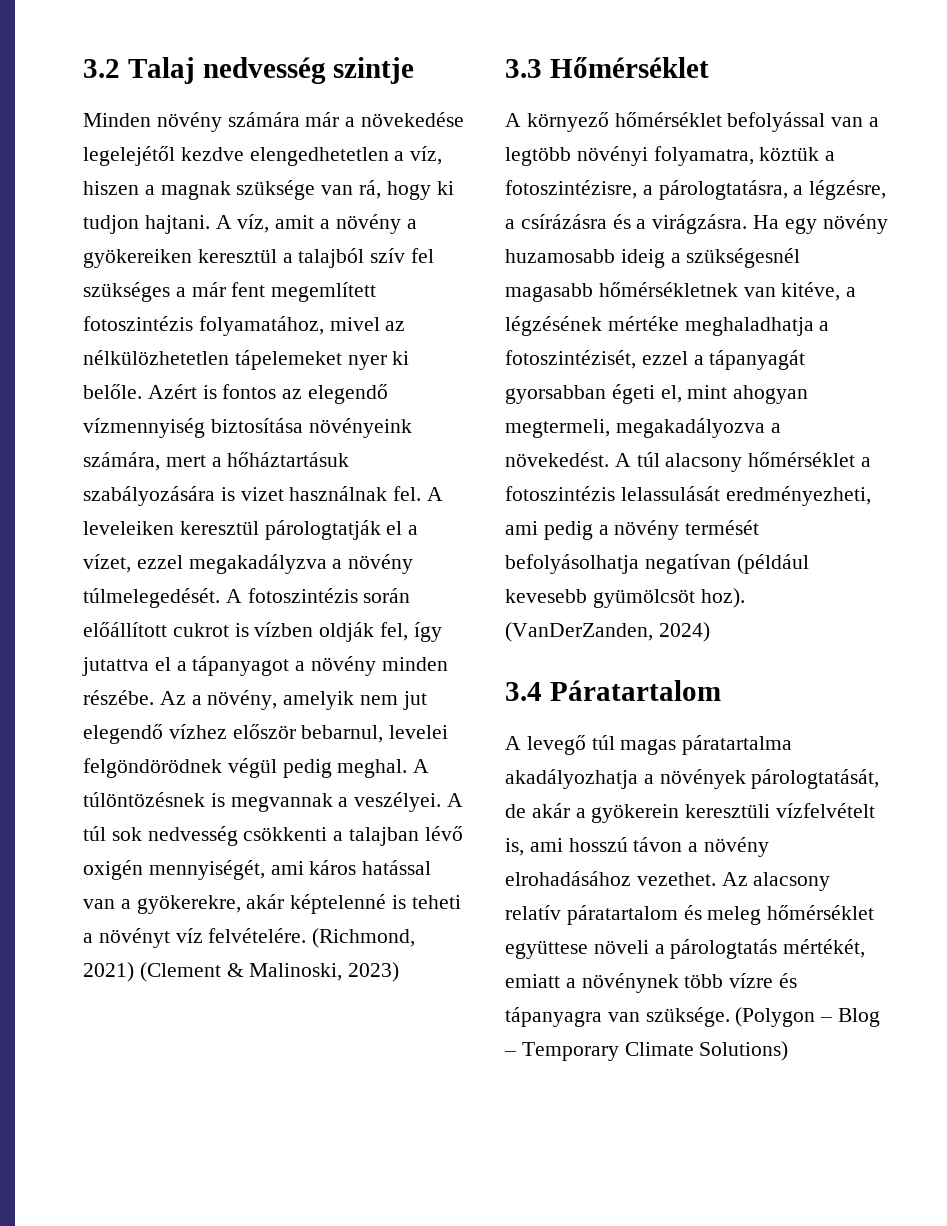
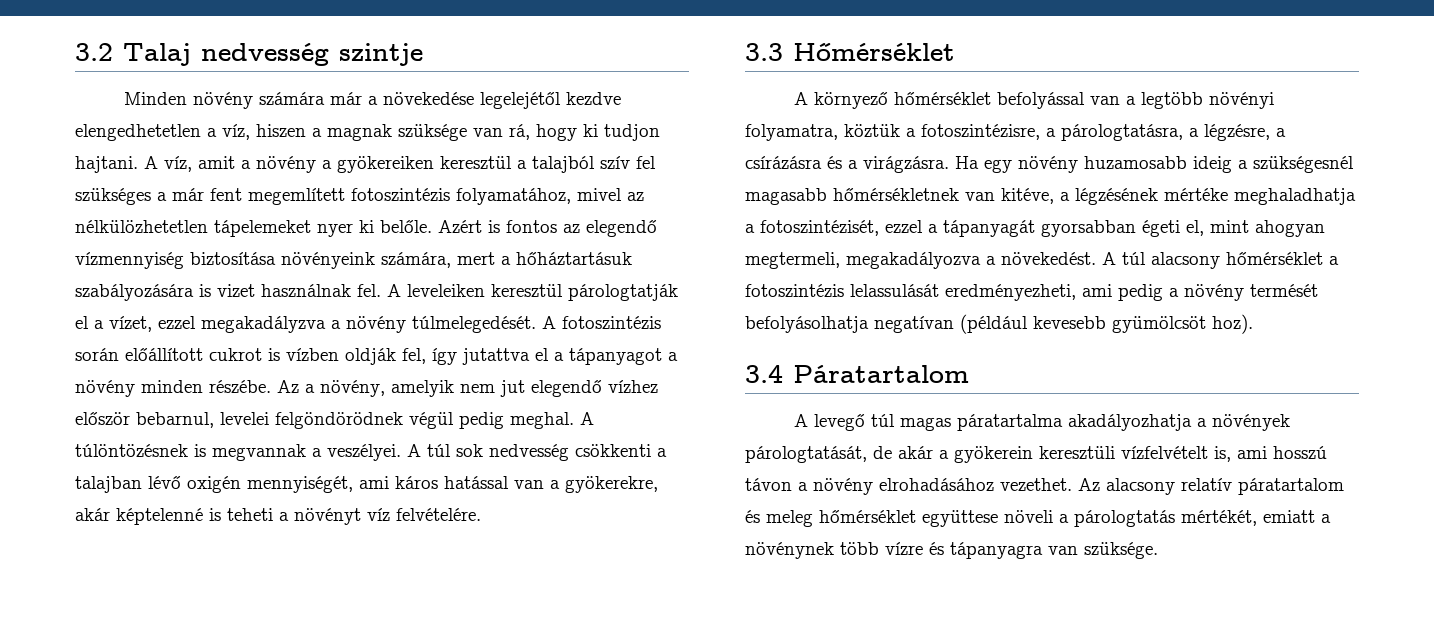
[312,928,416,948] [83,962,400,982] (Richmond, 2021) (Clement & Malinoski, 2023) -> (481, 514) none
[505,622,710,642] (VanDerZanden, 2024) -> (1253, 324) none
[735,1007,881,1027] [504,1041,789,1061] (Polygon – Blog – Temporary Climate Solutions) -> (1158, 550) none

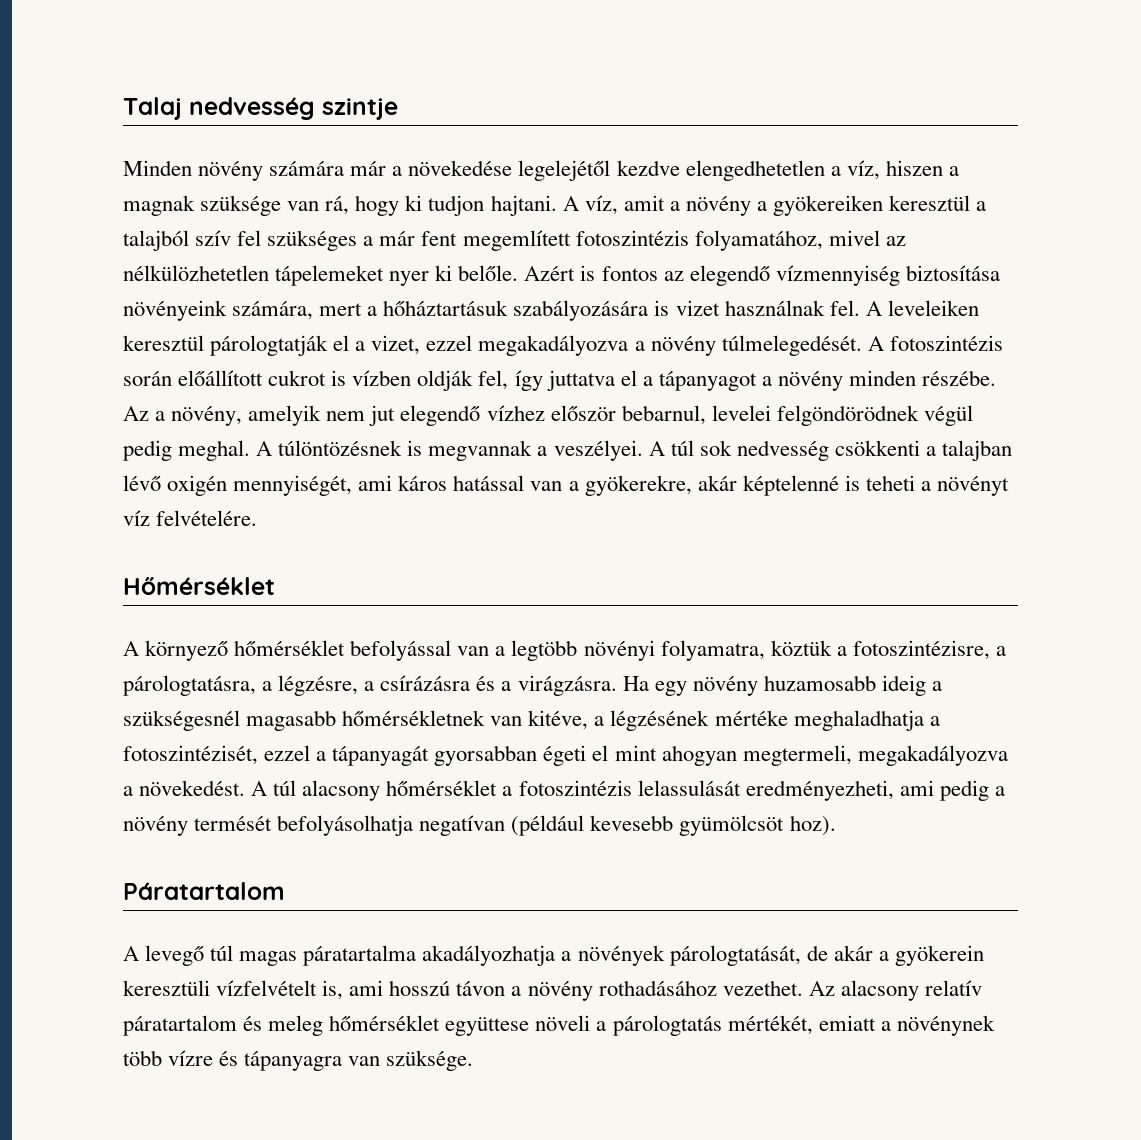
[75,43,113,61] 3.2 -> (123, 108) none
[109,316,326,333] vízet, ezzel megakadályzva -> [371,335,629,356] vizet, ezzel megakadályozva
[462,348,530,365] jutattva -> [546,370,615,391] juttatva
[745,43,783,61] 3.3 -> (258, 518) none
[1186,220,1204,236] el, -> [592,745,609,761] el
[745,365,783,383] 3.4 -> (836, 825) none
[879,478,994,491] elrohadásához -> [598,980,717,996] rothadásához

